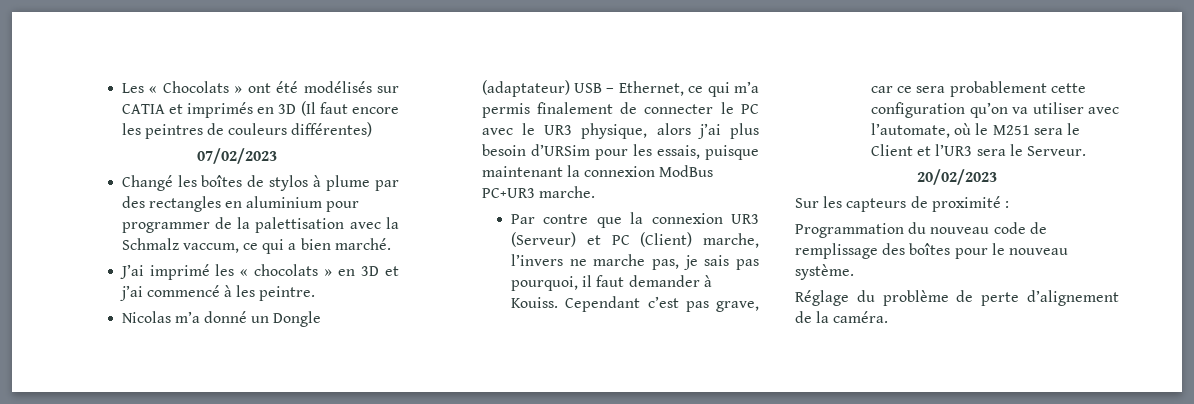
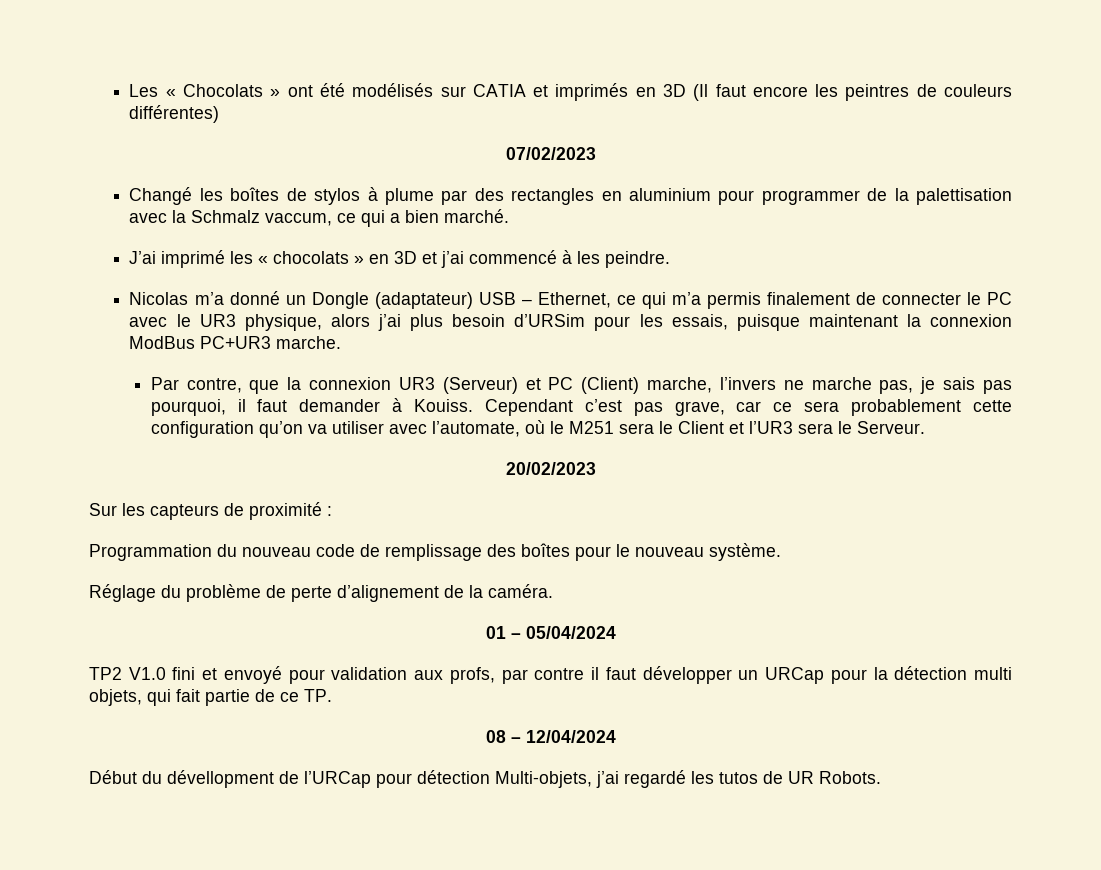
[259,286,316,301] peintre. -> [605,251,671,268] peindre.
[543,214,589,224] contre -> [186,378,242,393] contre,
(889, 317) none -> [485,626,616,639] [89,666,1012,684] [89,689,332,706] [485,730,616,743] [89,770,881,788] // 01 – 05/04/2024 // TP2 V1.0 fini et envoyé pour validation aux profs, par contre il faut développer un URCap pour la détection multi objets, qui fait partie de ce TP. // 08 – 12/04/2024 // Début du dévellopment de l’URCap pour détection Multi-objets, j’ai regardé les tutos de UR Robots.

